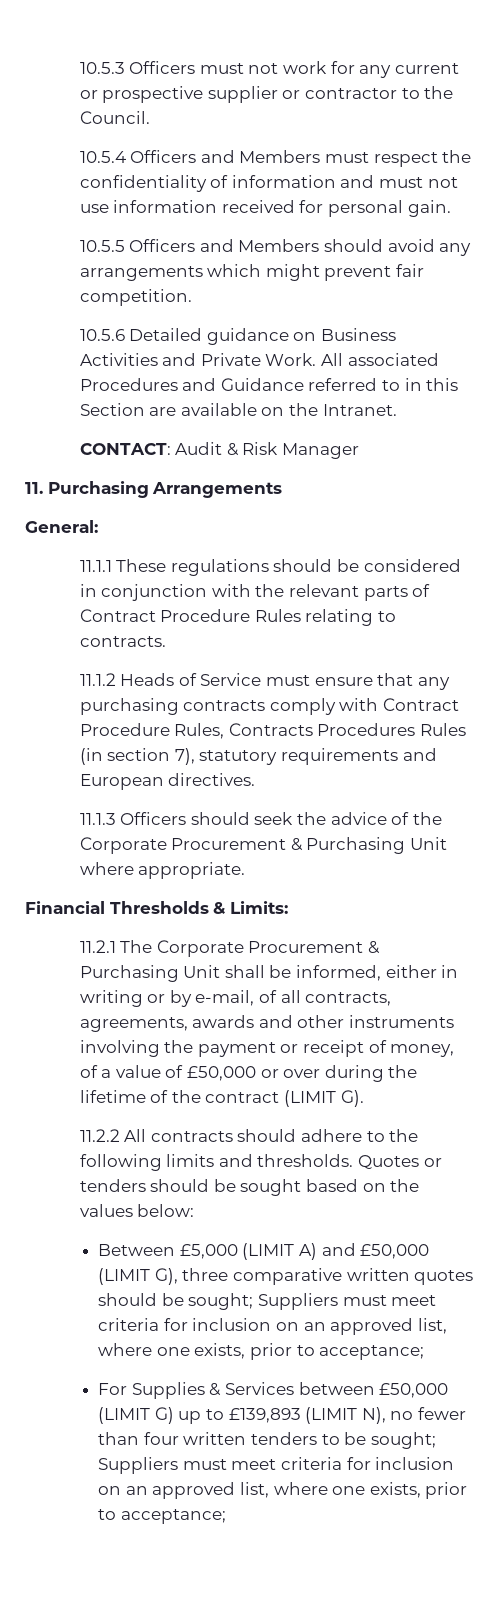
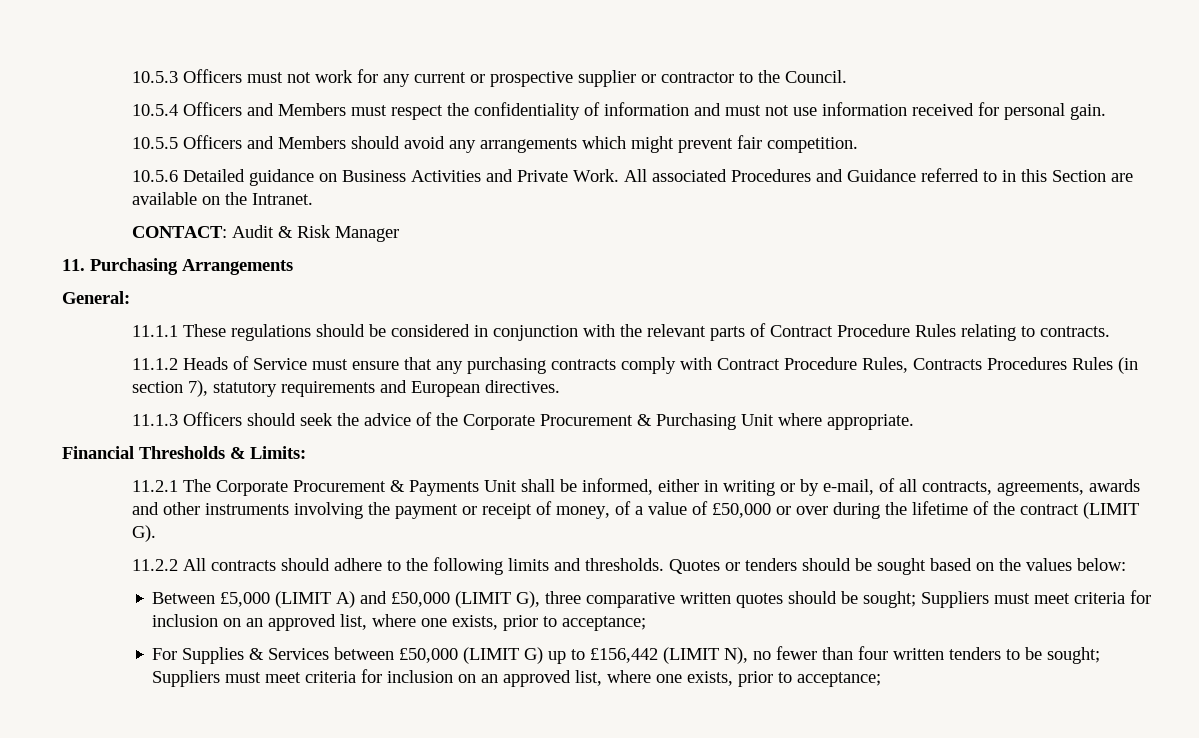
[79,965,179,982] Purchasing -> [409,480,480,496] Payments
[228,1408,301,1423] £139,893 -> [590,648,659,663] £156,442

